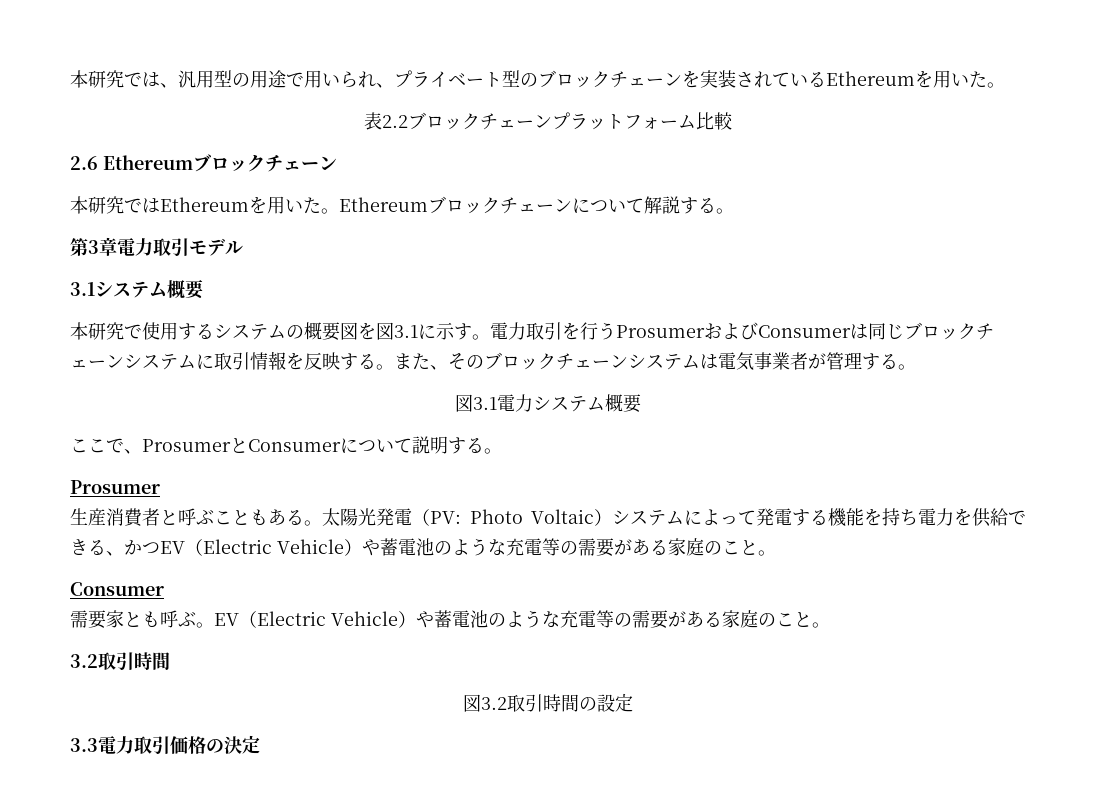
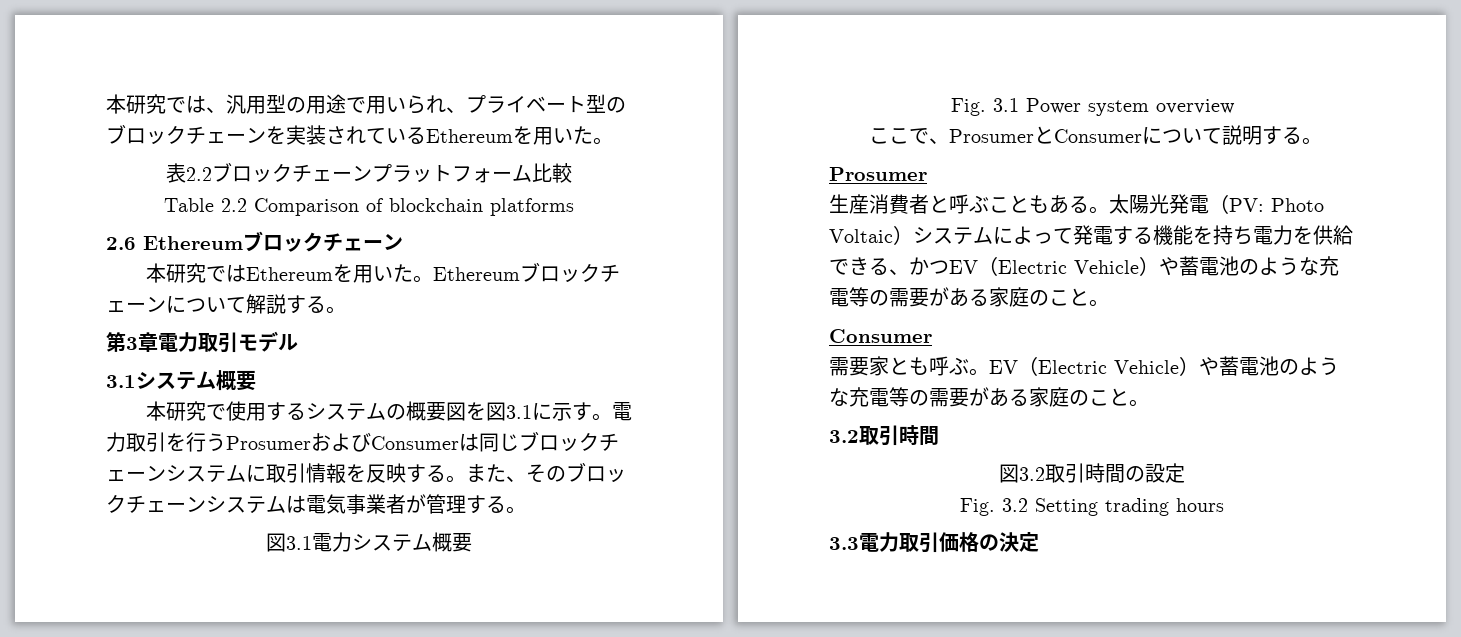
(733, 121) none -> [164,198,574,216] // Table 2.2 Comparison of blockchain platforms
(641, 403) none -> [950,98,1235,116] // Fig. 3.1 Power system overview
(633, 702) none -> [960,498,1224,516] // Fig. 3.2 Setting trading hours

